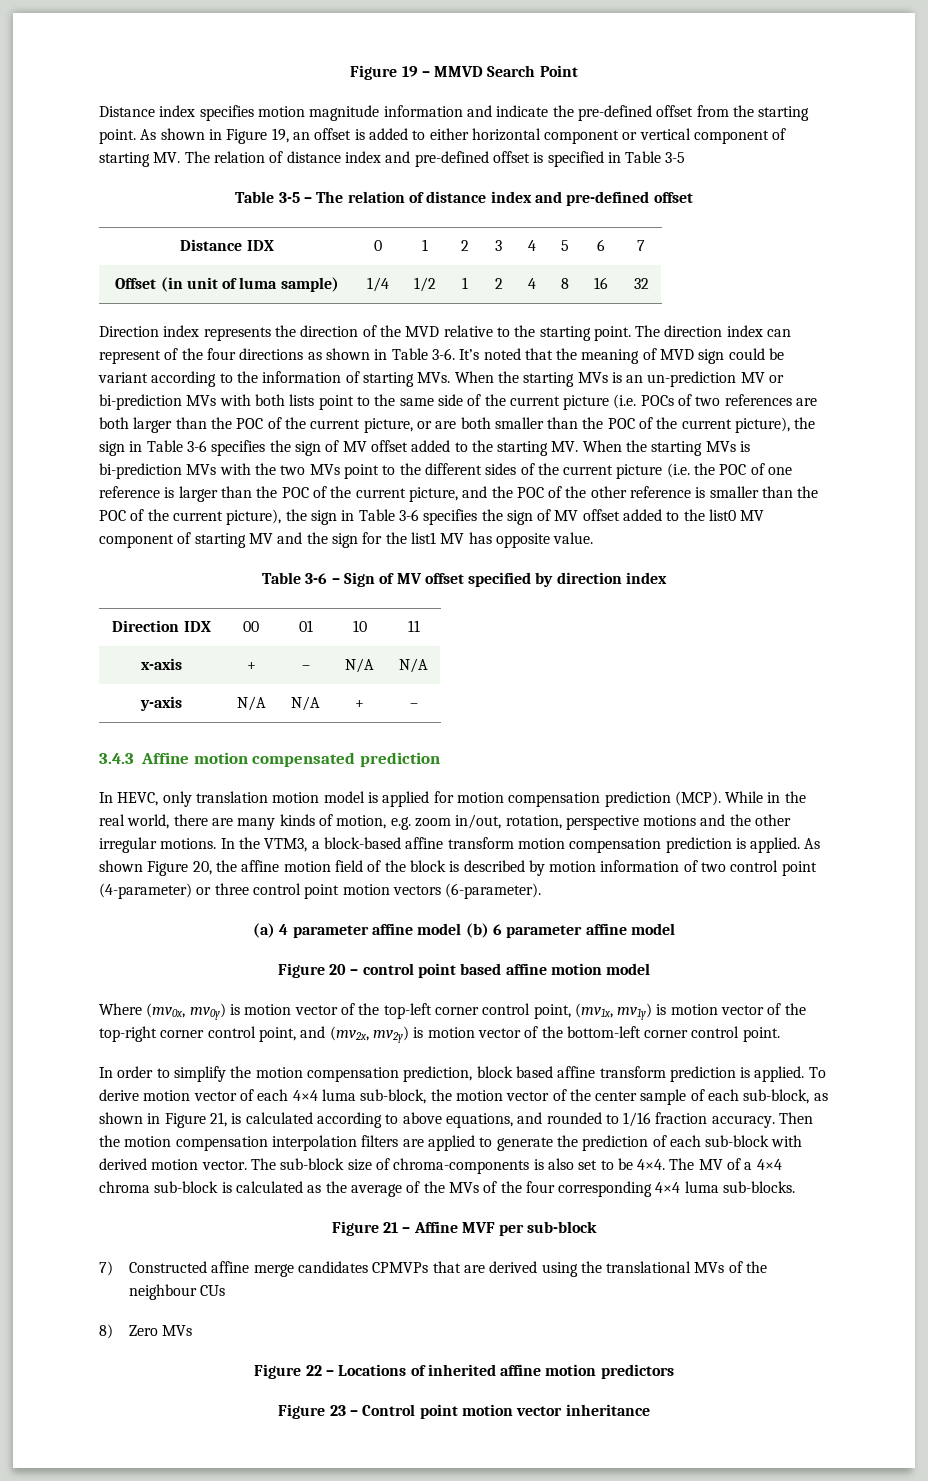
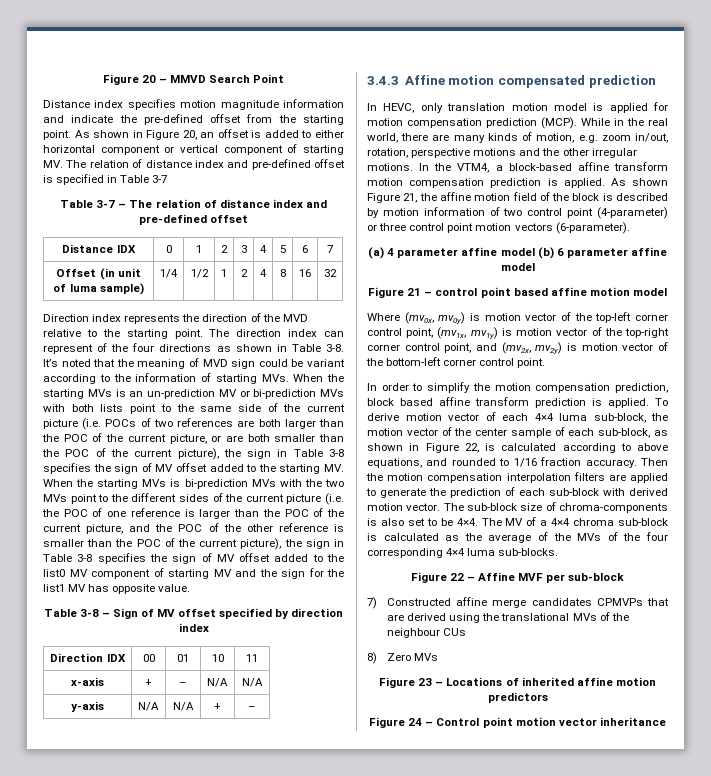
[350,65,418,80] Figure 19 -> [102,74,156,85] Figure 20
[271,128,289,143] 19, -> [182,130,197,140] 20,
[665,152,686,163] [235,191,300,203] 3-5 // Table 3-5 -> [152,175,168,183] [60,200,116,208] 3-7 // Table 3-7
[431,348,455,360] 3-6. -> [326,344,344,352] 3-8.
[186,440,207,452] 3-6 -> [329,449,345,457] 3-8
[398,509,419,521] 3-6 -> [77,554,93,562] 3-8
[305,573,328,584] 3-6 -> [79,609,99,617] 3-8
[264,838,308,852] VTM3, -> [457,163,490,173] VTM4,
[192,861,212,875] 20, -> [403,193,418,203] 21,
[329,964,347,975] 20 -> [407,288,422,296] 21
[209,1112,227,1127] 21, -> [464,443,479,453] 22,
[382,1222,398,1233] 21 -> [449,573,464,581] 22
[305,1365,322,1376] 22 -> [418,678,433,686] 23
[329,1405,346,1416] 23 -> [408,718,423,726] 24

